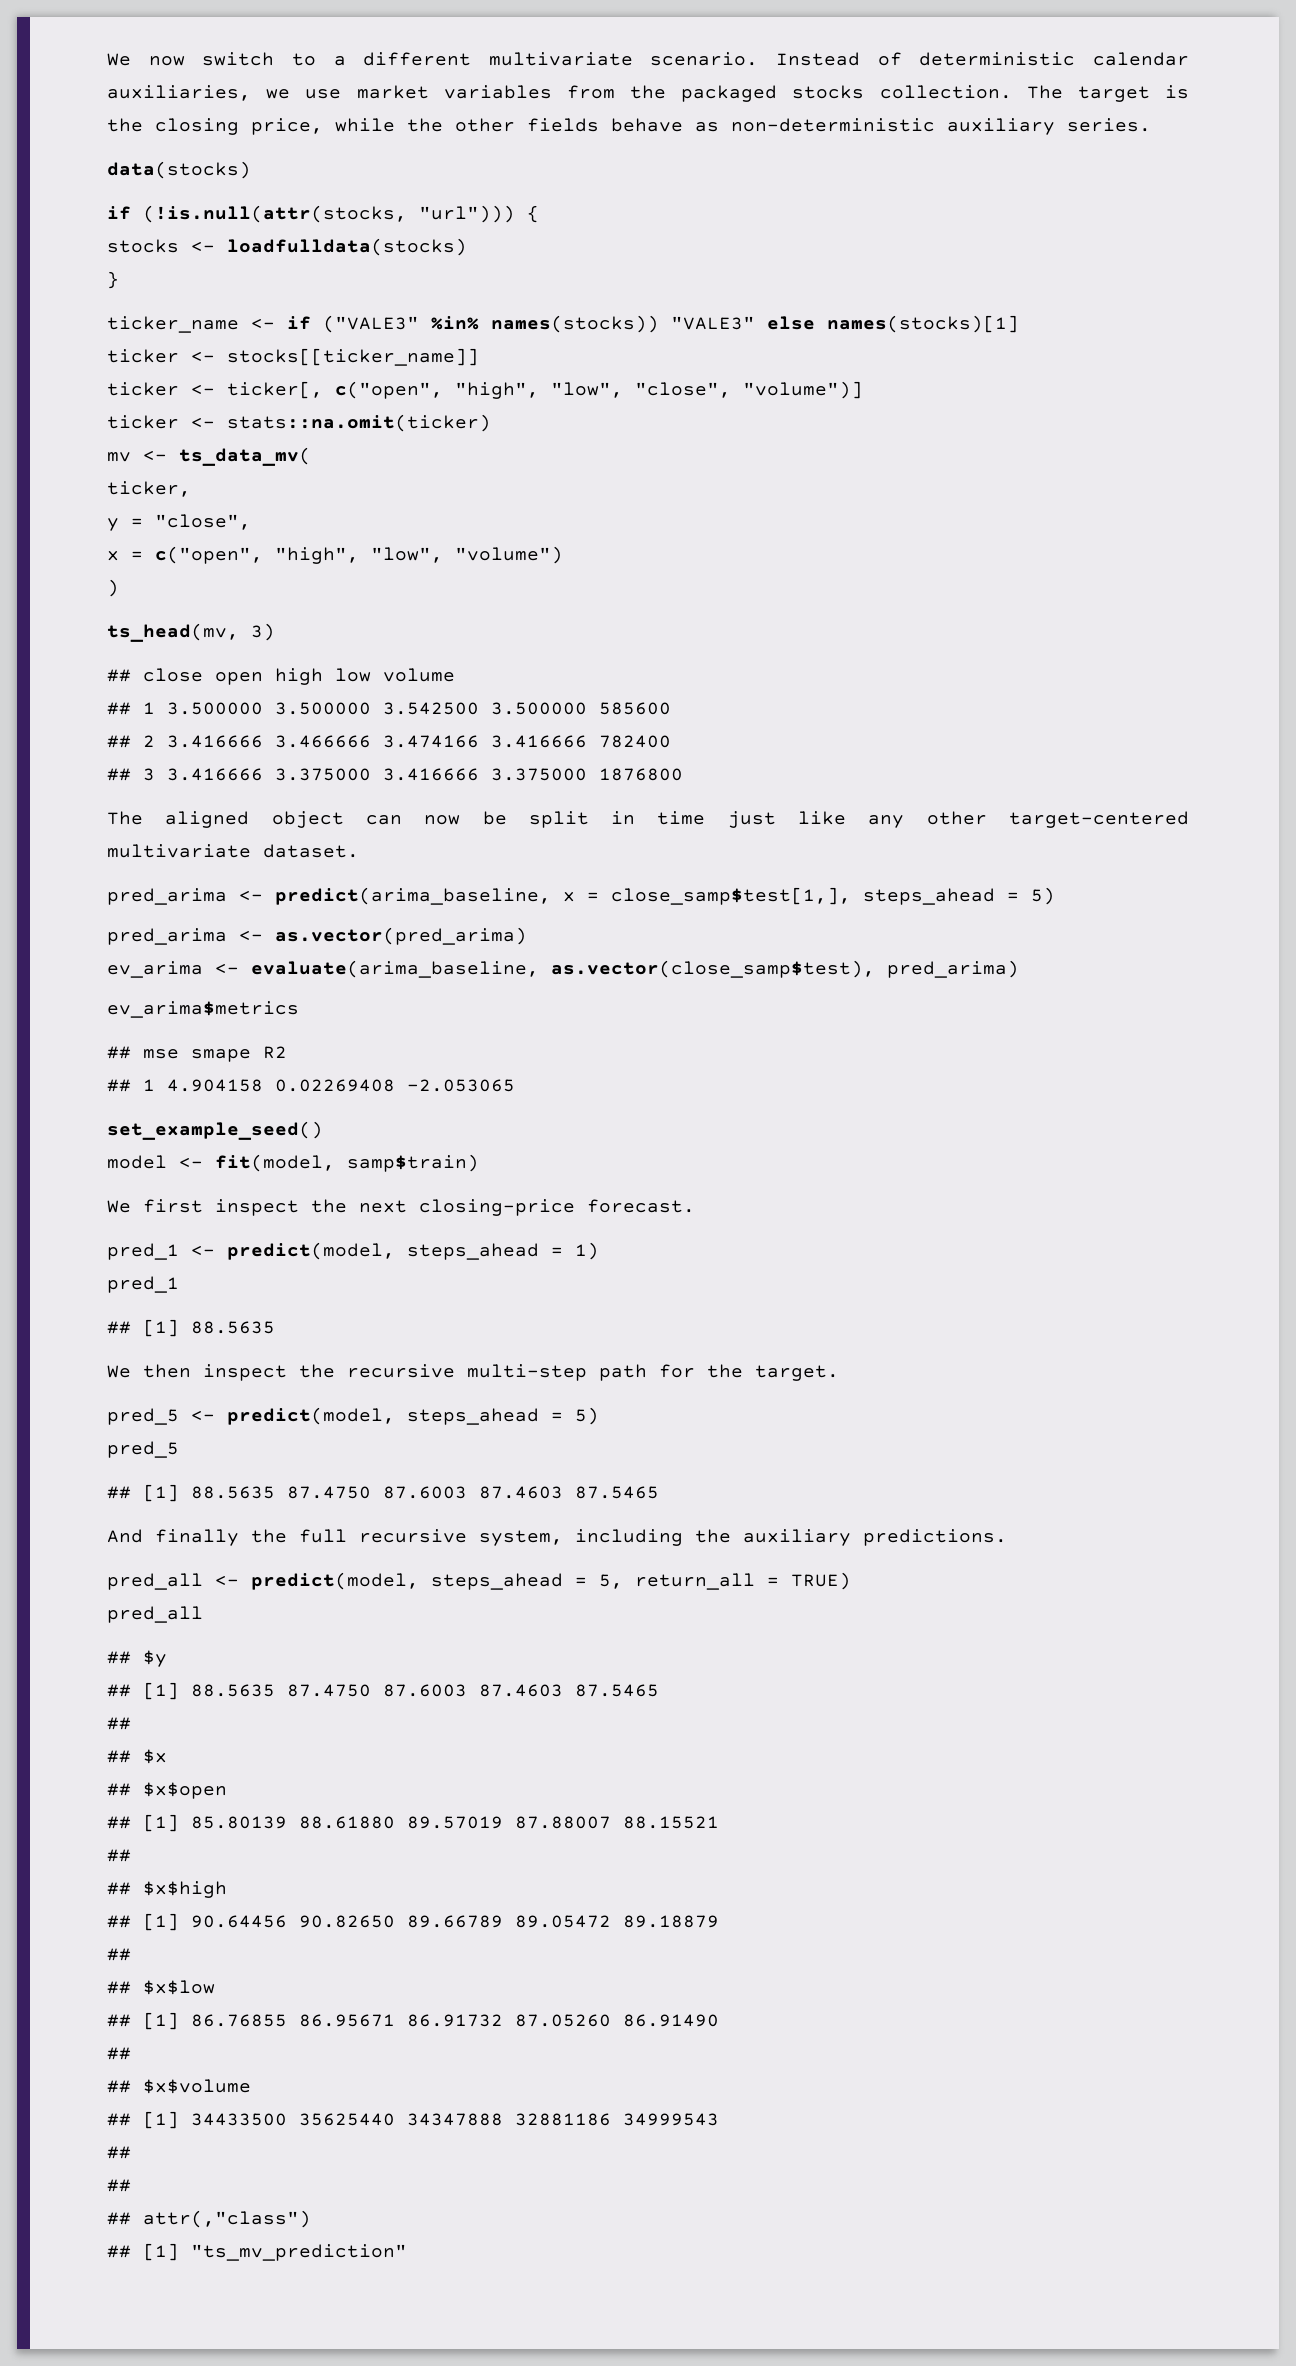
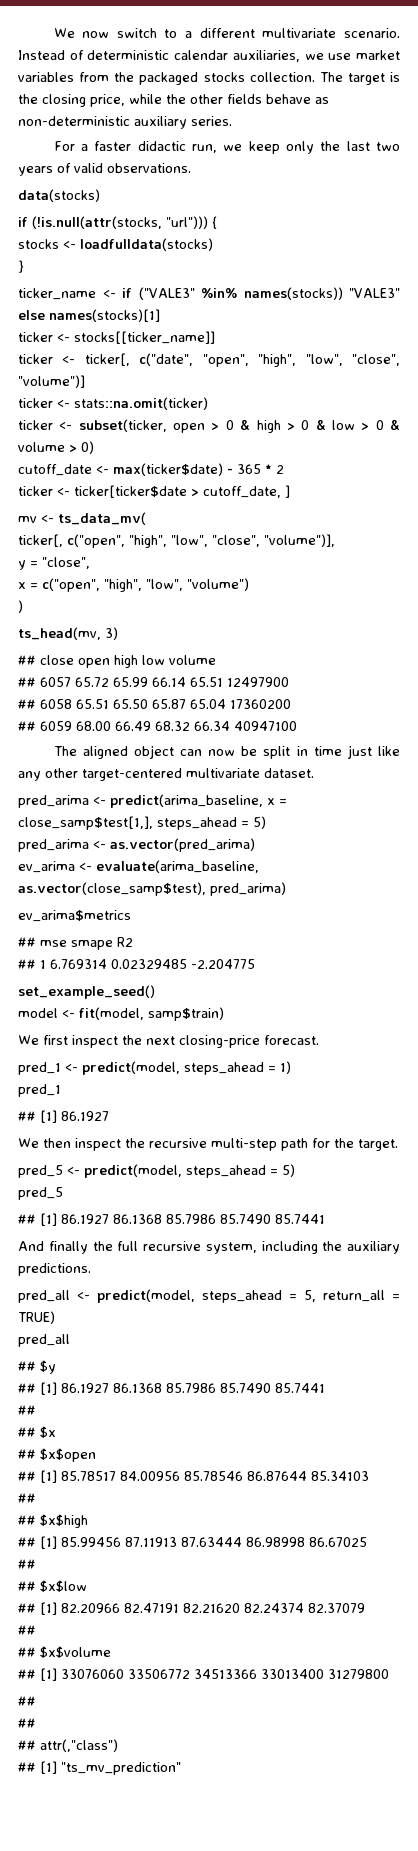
(1151, 125) none -> [53,141,400,154] [18,163,191,176] // For a faster didactic run, we keep only the last two years of valid observations.
[335,381,443,399] c("open", -> [139,353,249,367] c("date", "open",
[107,447,311,466] [107,481,191,497] mv <- ts_data_mv( // ticker, -> [18,419,400,433] [18,441,94,454] [18,463,284,476] [18,485,290,498] [18,512,146,525] [18,534,335,548] ticker <- subset(ticker, open > 0 & high > 0 & low > 0 & volume > 0) // cutoff_date <- max(ticker$date) - 365 * 2 // ticker <- ticker[ticker$date > cutoff_date, ] // mv <- ts_data_mv( // ticker[, c("open", "high", "low", "close", "volume")],
[143,702,671,715] [107,735,671,748] [107,768,683,781] 1 3.500000 3.500000 3.542500 3.500000 585600 // ## 2 3.416666 3.466666 3.474166 3.416666 782400 // ## 3 3.416666 3.375000 3.416666 3.375000 1876800 -> [40,677,289,687] [18,699,291,709] [18,721,297,731] 6057 65.72 65.99 66.14 65.51 12497900 // ## 6058 65.51 65.50 65.87 65.04 17360200 // ## 6059 68.00 66.49 68.32 66.34 40947100
[167,1079,515,1092] 4.904158 0.02269408 -2.053065 -> [50,959,255,969] 6.769314 0.02329485 -2.204775
[191,1321,275,1334] 88.5635 -> [61,1111,109,1121] 86.1927
[191,1486,659,1499] 88.5635 87.4750 87.6003 87.4603 87.5465 -> [61,1214,325,1224] 86.1927 86.1368 85.7986 85.7490 85.7441
[191,1684,659,1697] 88.5635 87.4750 87.6003 87.4603 87.5465 -> [61,1383,325,1393] 86.1927 86.1368 85.7986 85.7490 85.7441
[191,1816,719,1829] 85.80139 88.61880 89.57019 87.88007 88.15521 -> [61,1471,369,1481] 85.78517 84.00956 85.78546 86.87644 85.34103
[191,1915,719,1928] 90.64456 90.82650 89.66789 89.05472 89.18879 -> [61,1537,367,1547] 85.99456 87.11913 87.63444 86.98998 86.67025
[191,2014,719,2027] 86.76855 86.95671 86.91732 87.05260 86.91490 -> [61,1603,365,1613] 82.20966 82.47191 82.21620 82.24374 82.37079
[191,2113,719,2126] 34433500 35625440 34347888 32881186 34999543 -> [61,1669,389,1679] 33076060 33506772 34513366 33013400 31279800

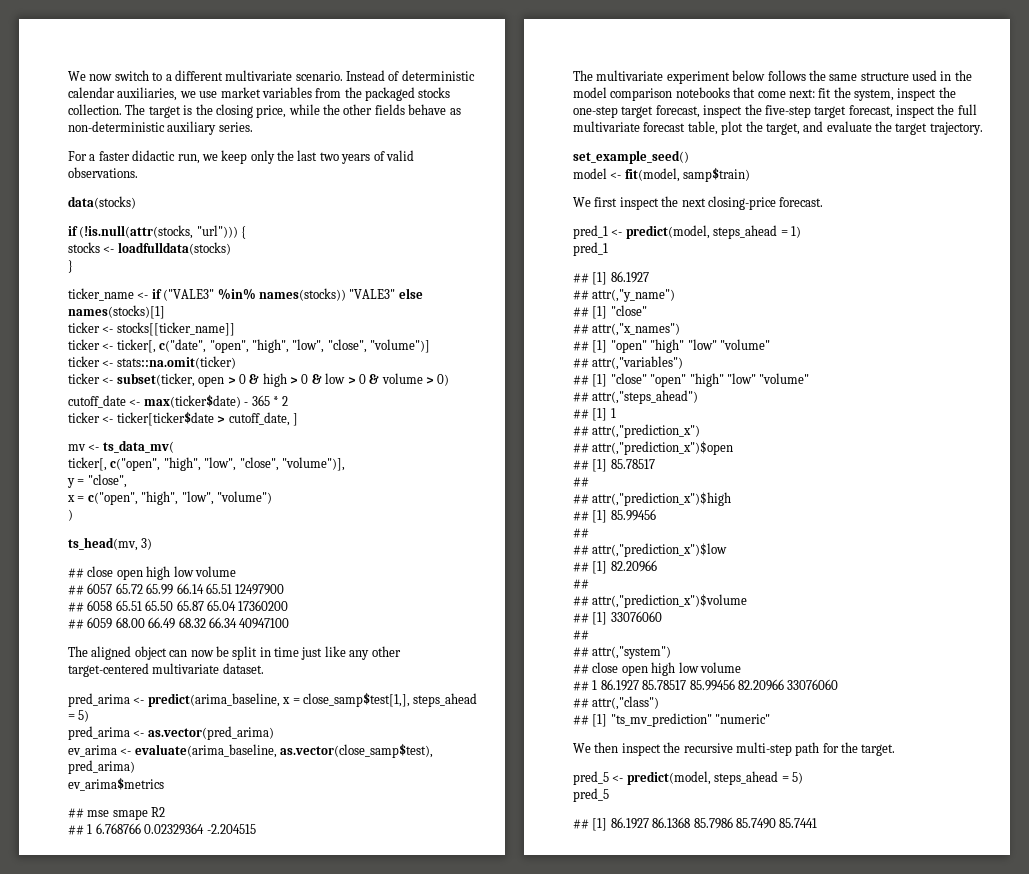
[50,959,255,969] 6.769314 0.02329485 -2.204775 -> [95,823,256,835] [573,70,972,84] [573,87,956,101] [573,104,977,118] [573,121,983,135] 6.768766 0.02329364 -2.204515 // The multivariate experiment below follows the same structure used in the model comparison notebooks that come next: fit the system, inspect the one-step target forecast, inspect the five-step target forecast, inspect the full multivariate forecast table, plot the target, and evaluate the target trajectory.
(109, 1116) none -> [573,289,676,302] [573,305,647,319] [573,323,681,336] [573,339,770,353] [573,356,684,370] [573,373,810,387] [573,390,699,404] [573,408,616,421] [573,424,701,438] [573,441,734,455] [573,459,655,472] [573,477,589,487] [573,492,732,506] [573,509,656,523] [573,528,589,538] [573,543,728,557] [573,560,657,574] [573,579,589,589] [573,594,748,608] [573,611,662,625] [573,630,589,640] [573,646,672,659] [573,662,741,676] [573,679,839,691] [573,696,660,710] [573,713,771,727] // ## attr(,"y_name") // ## [1] "close" // ## attr(,"x_names") // ## [1] "open" "high" "low" "volume" // ## attr(,"variables") // ## [1] "close" "open" "high" "low" "volume" // ## attr(,"steps_ahead") // ## [1] 1 // ## attr(,"prediction_x") // ## attr(,"prediction_x")$open // ## [1] 85.78517 // ## // ## attr(,"prediction_x")$high // ## [1] 85.99456 // ## // ## attr(,"prediction_x")$low // ## [1] 82.20966 // ## // ## attr(,"prediction_x")$volume // ## [1] 33076060 // ## // ## attr(,"system") // ## close open high low volume // ## 1 86.1927 85.78517 85.99456 82.20966 33076060 // ## attr(,"class") // ## [1] "ts_mv_prediction" "numeric"
[18,1241,400,1254] [18,1263,91,1276] [18,1289,400,1303] [18,1311,55,1324] [18,1334,70,1347] [18,1360,56,1374] [18,1382,325,1395] [18,1405,36,1415] [18,1426,56,1438] [18,1448,96,1462] [18,1470,369,1483] [18,1493,36,1503] [18,1514,88,1528] [18,1536,367,1549] [18,1559,36,1569] [18,1580,87,1592] [18,1602,365,1615] [18,1625,36,1635] [18,1646,111,1658] [18,1668,389,1681] [18,1696,36,1706] [18,1718,36,1728] [18,1739,118,1752] [18,1761,181,1775] // And finally the full recursive system, including the auxiliary predictions. // pred_all <- predict(model, steps_ahead = 5, return_all = TRUE) // pred_all // ## $y // ## [1] 86.1927 86.1368 85.7986 85.7490 85.7441 // ## // ## $x // ## $x$open // ## [1] 85.78517 84.00956 85.78546 86.87644 85.34103 // ## // ## $x$high // ## [1] 85.99456 87.11913 87.63444 86.98998 86.67025 // ## // ## $x$low // ## [1] 82.20966 82.47191 82.21620 82.24374 82.37079 // ## // ## $x$volume // ## [1] 33076060 33506772 34513366 33013400 31279800 // ## // ## // ## attr(,"class") // ## [1] "ts_mv_prediction" -> (818, 823) none

